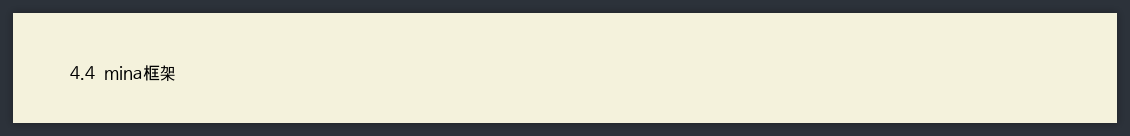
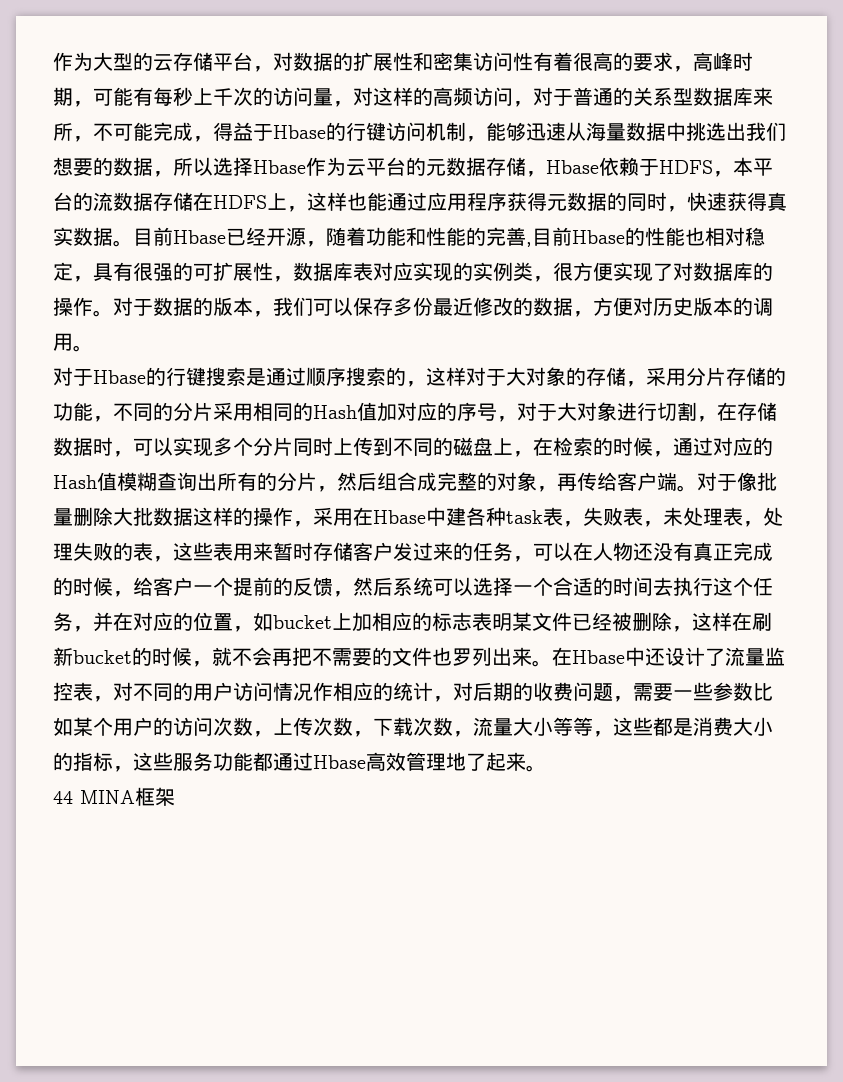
[70,66,143,80] 4.4 mina -> [53,52,753,72] [53,87,773,107] [53,122,786,142] [53,157,773,177] [53,192,787,212] [53,227,765,247] [53,262,773,282] [53,297,773,317] [53,333,93,352] [53,367,786,387] [53,402,777,422] [53,437,773,457] [53,472,777,492] [53,507,783,527] [53,542,773,562] [53,577,773,597] [53,612,772,632] [53,647,785,667] [53,682,773,702] [53,717,773,737] [53,752,546,772] [53,790,135,804] 作为大型的云存储平台，对数据的扩展性和密集访问性有着很高的要求，高峰时期，可能有每秒上千次的访问量，对这样的高频访问，对于普通的关系型数据库来所，不可能完成，得益于Hbase的行键访问机制，能够迅速从海量数据中挑选出我们想要的数据，所以选择Hbase作为云平台的元数据存储，Hbase依赖于HDFS，本平台的流数据存储在HDFS上，这样也能通过应用程序获得元数据的同时，快速获得真实数据。目前Hbase已经开源，随着功能和性能的完善,目前Hbase的性能也相对稳定，具有很强的可扩展性，数据库表对应实现的实例类，很方便实现了对数据库的操作。对于数据的版本，我们可以保存多份最近修改的数据，方便对历史版本的调用。 // 对于Hbase的行键搜索是通过顺序搜索的，这样对于大对象的存储，采用分片存储的功能，不同的分片采用相同的Hash值加对应的序号，对于大对象进行切割，在存储数据时，可以实现多个分片同时上传到不同的磁盘上，在检索的时候，通过对应的Hash值模糊查询出所有的分片，然后组合成完整的对象，再传给客户端。对于像批量删除大批数据这样的操作，采用在Hbase中建各种task表，失败表，未处理表，处理失败的表，这些表用来暂时存储客户发过来的任务，可以在人物还没有真正完成的时候，给客户一个提前的反馈，然后系统可以选择一个合适的时间去执行这个任务，并在对应的位置，如bucket上加相应的标志表明某文件已经被删除，这样在刷新bucket的时候，就不会再把不需要的文件也罗列出来。在Hbase中还设计了流量监控表，对不同的用户访问情况作相应的统计，对后期的收费问题，需要一些参数比如某个用户的访问次数，上传次数，下载次数，流量大小等等，这些都是消费大小的指标，这些服务功能都通过Hbase高效管理地了起来。 // 44 MINA

